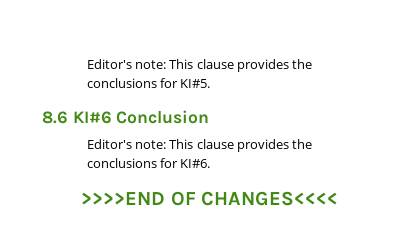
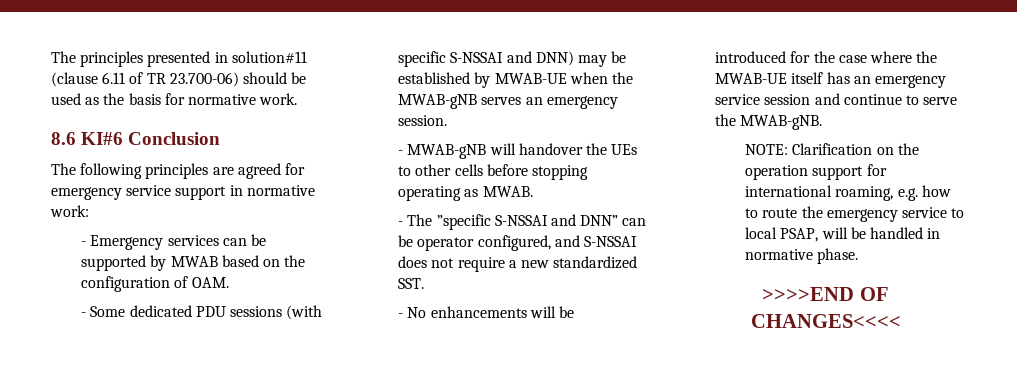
[86,59,313,72] [86,78,211,88] [42,110,210,124] [86,139,313,152] [86,158,211,168] Editor's note: This clause provides the conclusions for KI#5. // 8.6 KI#6 Conclusion // Editor's note: This clause provides the conclusions for KI#6. -> [51,51,307,67] [51,72,307,87] [51,93,298,105] [51,132,221,145] [51,163,305,179] [51,185,315,200] [50,205,89,217] [81,234,266,250] [81,255,306,271] [81,276,229,292] [81,305,323,320] [398,51,627,67] [398,72,633,88] [398,94,618,109] [398,115,448,126] [398,143,638,159] [398,164,588,180] [398,186,533,201] [398,214,647,230] [398,235,637,251] [398,256,638,272] [398,278,425,289] [398,306,574,318] [715,51,938,63] [715,72,946,88] [715,93,958,105] [715,114,823,130] [745,143,919,155] [745,164,887,180] [745,185,951,201] [745,206,965,222] [745,227,941,242] [745,248,859,264] The principles presented in solution#11 (clause 6.11 of TR 23.700-06) should be used as the basis for normative work. // 8.6 KI#6 Conclusion // The following principles are agreed for emergency service support in normative work: // - Emergency services can be supported by MWAB based on the configuration of OAM. // - Some dedicated PDU sessions (with specific S-NSSAI and DNN) may be established by MWAB-UE when the MWAB-gNB serves an emergency session. // - MWAB-gNB will handover the UEs to other cells before stopping operating as MWAB. // - The ”specific S-NSSAI and DNN” can be operator configured, and S-NSSAI does not require a new standardized SST. // - No enhancements will be introduced for the case where the MWAB-UE itself has an emergency service session and continue to serve the MWAB-gNB. // NOTE: Clarification on the operation support for international roaming, e.g. how to route the emergency service to local PSAP, will be handled in normative phase.

